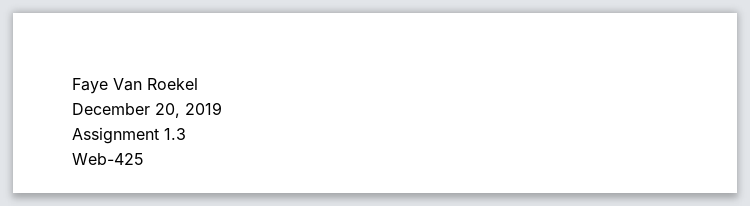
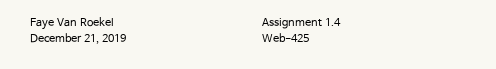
[155,103,180,118] 20, -> [83,34,99,44] 21,
[164,128,186,140] 1.3 -> [324,18,341,26] 1.4

